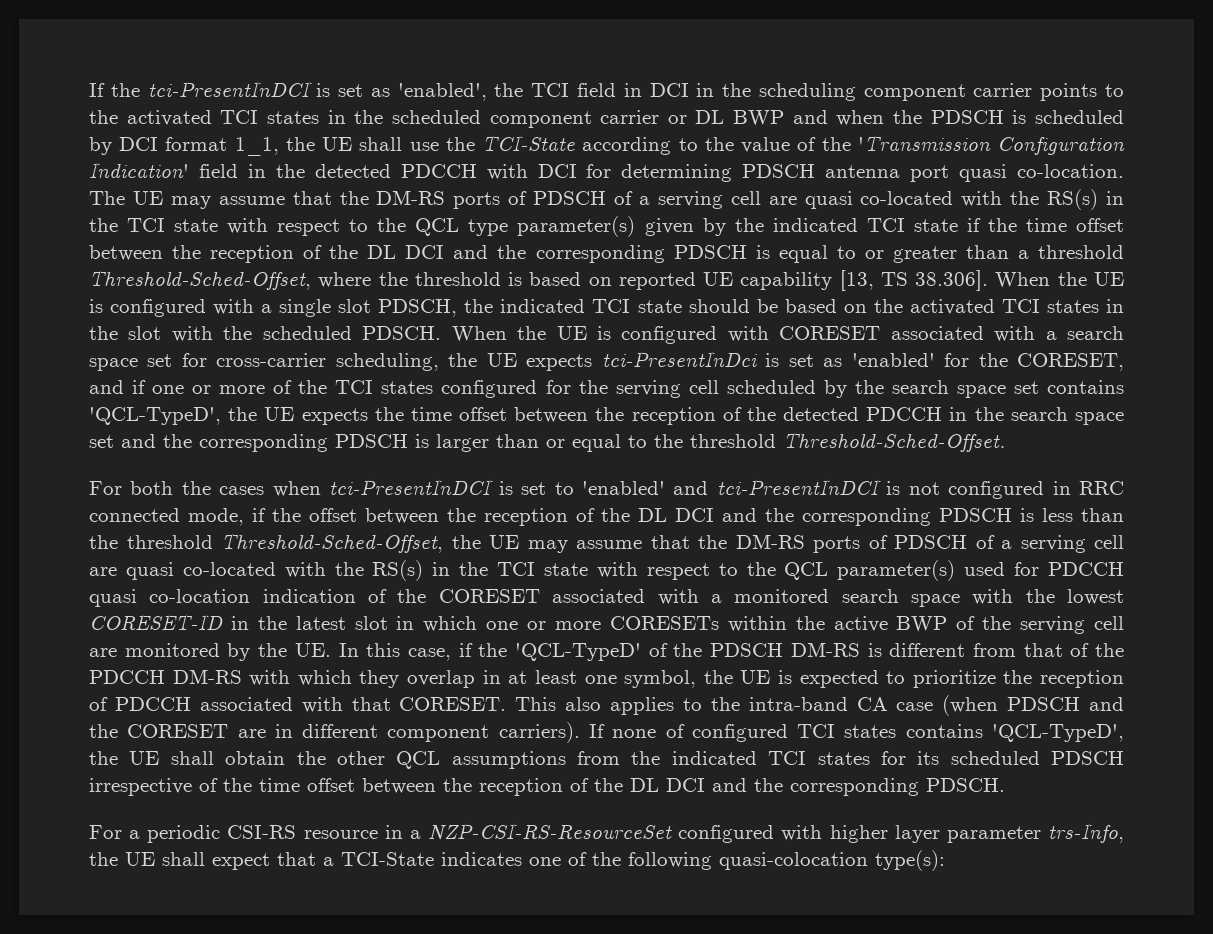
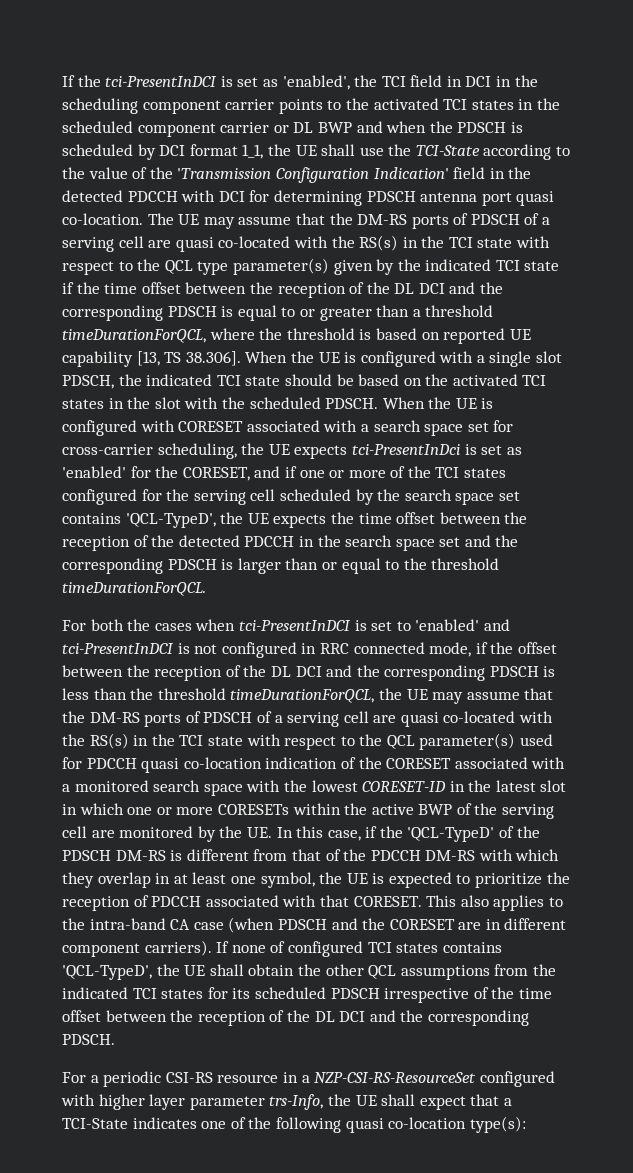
[89,270,311,290] Threshold-Sched-Offset, -> [62,329,206,343] timeDurationForQCL,
[783,432,1005,452] Threshold-Sched-Offset. -> [62,582,206,596] timeDurationForQCL.
[221,533,443,553] Threshold-Sched-Offset, -> [230,689,375,703] timeDurationForQCL,
[719,852,868,870] quasi-colocation -> [345,1117,467,1133] quasi co-location

